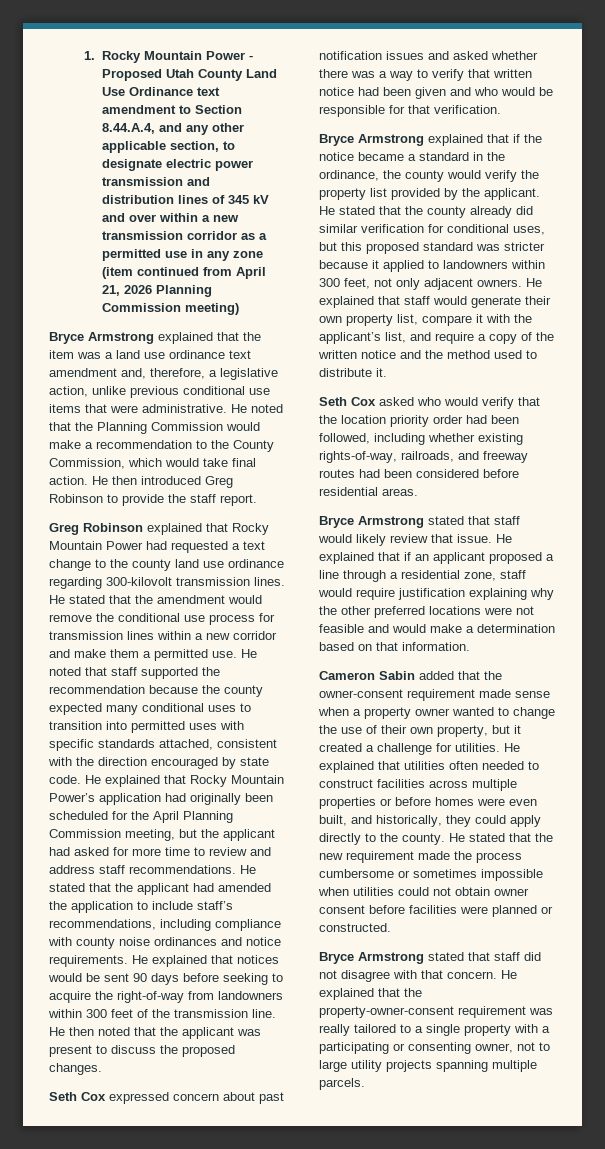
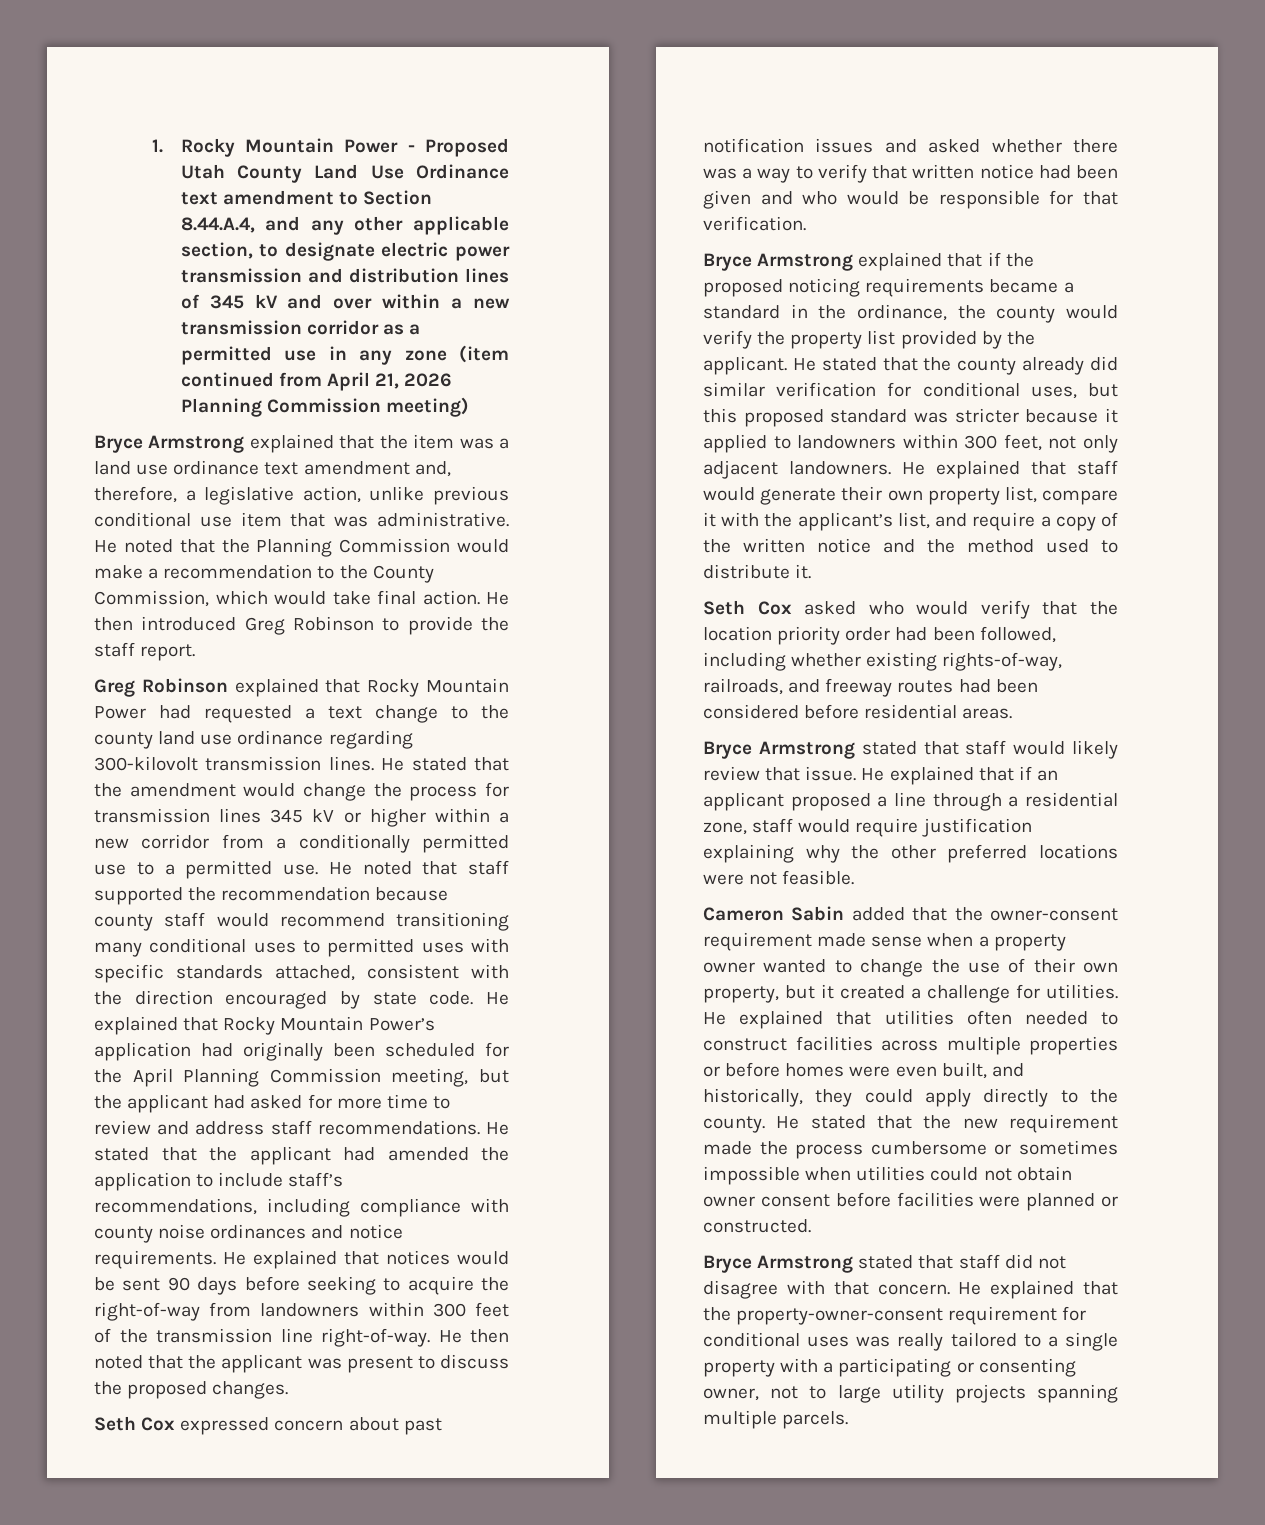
[49,404,138,413] items that were -> [240,512,369,527] item that was
[49,613,275,625] [49,631,277,640] [49,649,139,658] remove the conditional use process for transmission lines within a new corridor and make them -> [303,782,510,801] [94,808,509,827] [94,834,509,853] [94,862,154,875] change the process for transmission lines 345 kV or higher within a new corridor from a conditionally permitted use to
[202,685,263,697] [49,703,102,715] the county expected -> [94,912,509,931] county staff would recommend transitioning
[49,721,127,730] transition into -> (320, 946) none
[252,1009,276,1018] line. -> [280,1328,430,1347] line right-of-way.
[319,152,354,161] notice -> [703,278,985,297] proposed noticing requirements
[477,279,522,287] owners. -> [789,461,891,475] landowners.
[319,624,555,633] [319,642,470,651] feasible and would make a determination based on that information. -> [782,870,855,885] feasible.
(526, 1012) none -> [1062,1306,1087,1321] [703,1332,850,1347] for conditional uses

